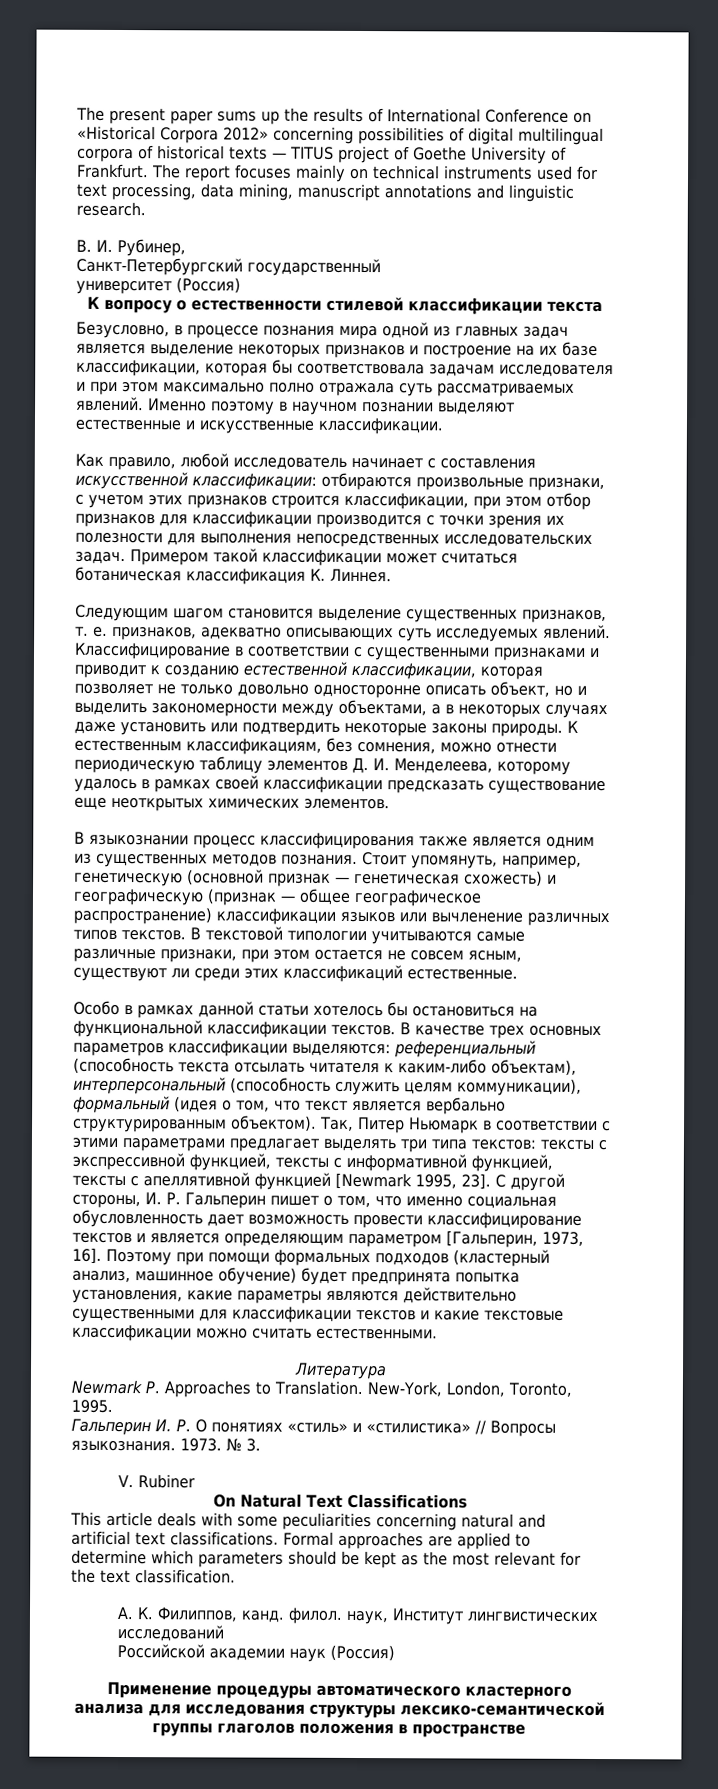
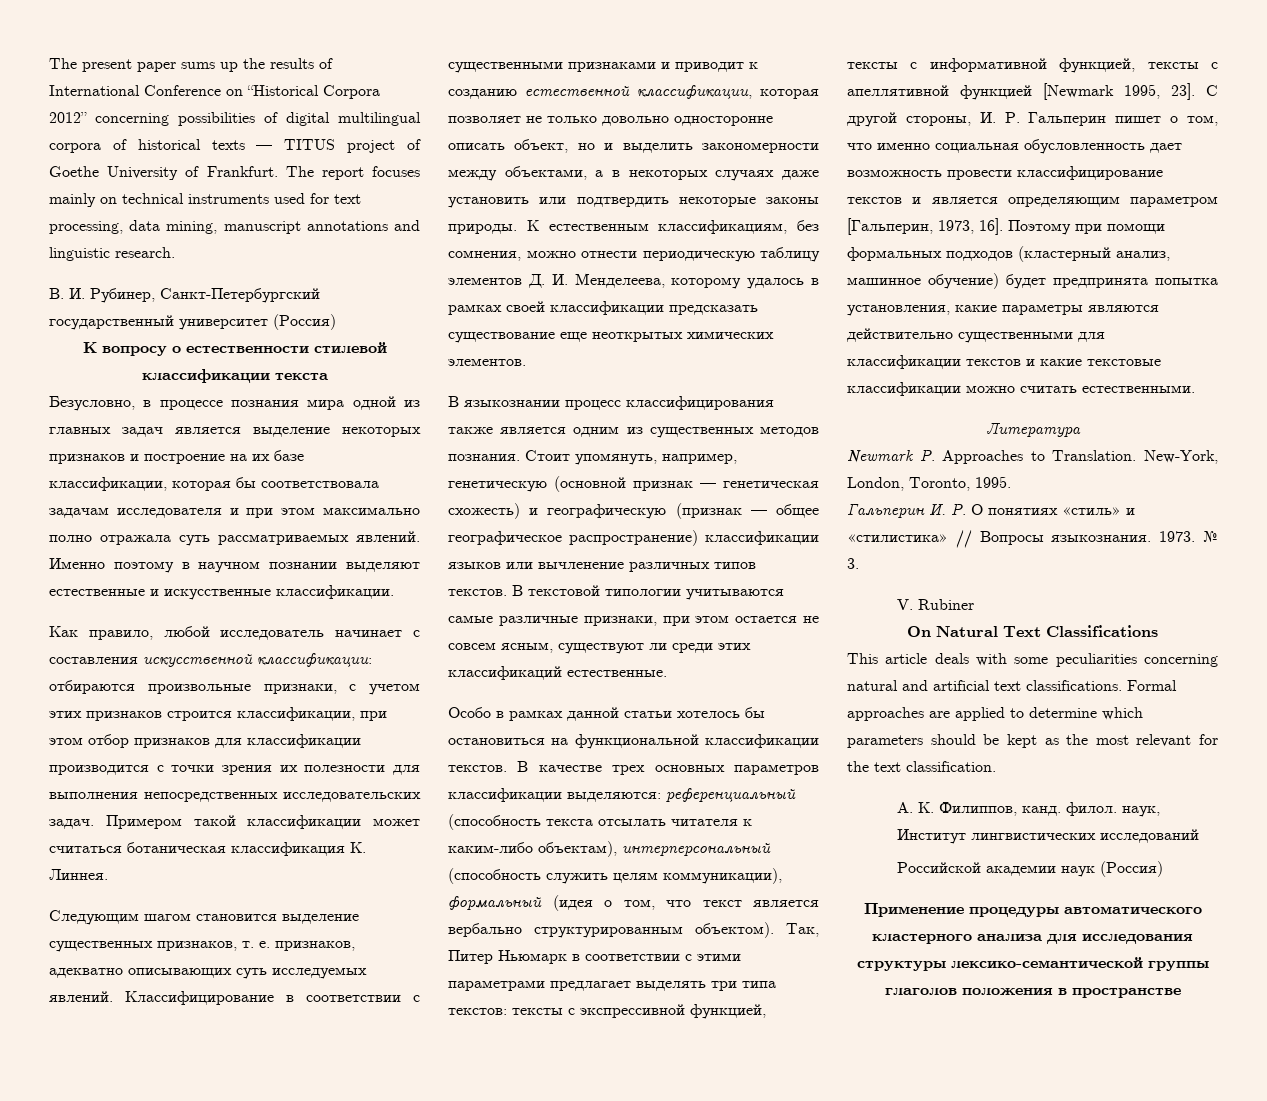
[77,125,269,144] «Historical Corpora 2012» -> [247,85,380,99] [49,112,87,123] “Historical Corpora 2012”
(186, 247) // -> (155, 295) none
(381, 267) // -> (174, 322) none

